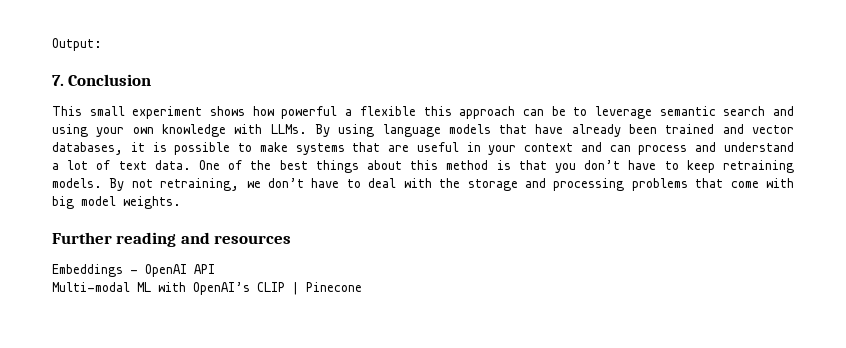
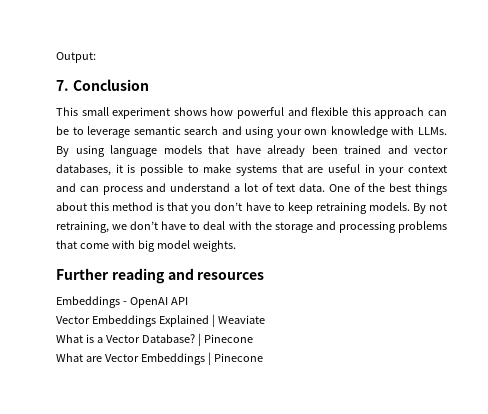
[345,109,353,116] a -> [287,107,308,116] and
[52,282,285,295] Multi-modal ML with OpenAI’s CLIP -> [56,314,265,327] [56,333,253,346] [56,353,205,365] Vector Embeddings Explained | Weaviate // What is a Vector Database? | Pinecone // What are Vector Embeddings

